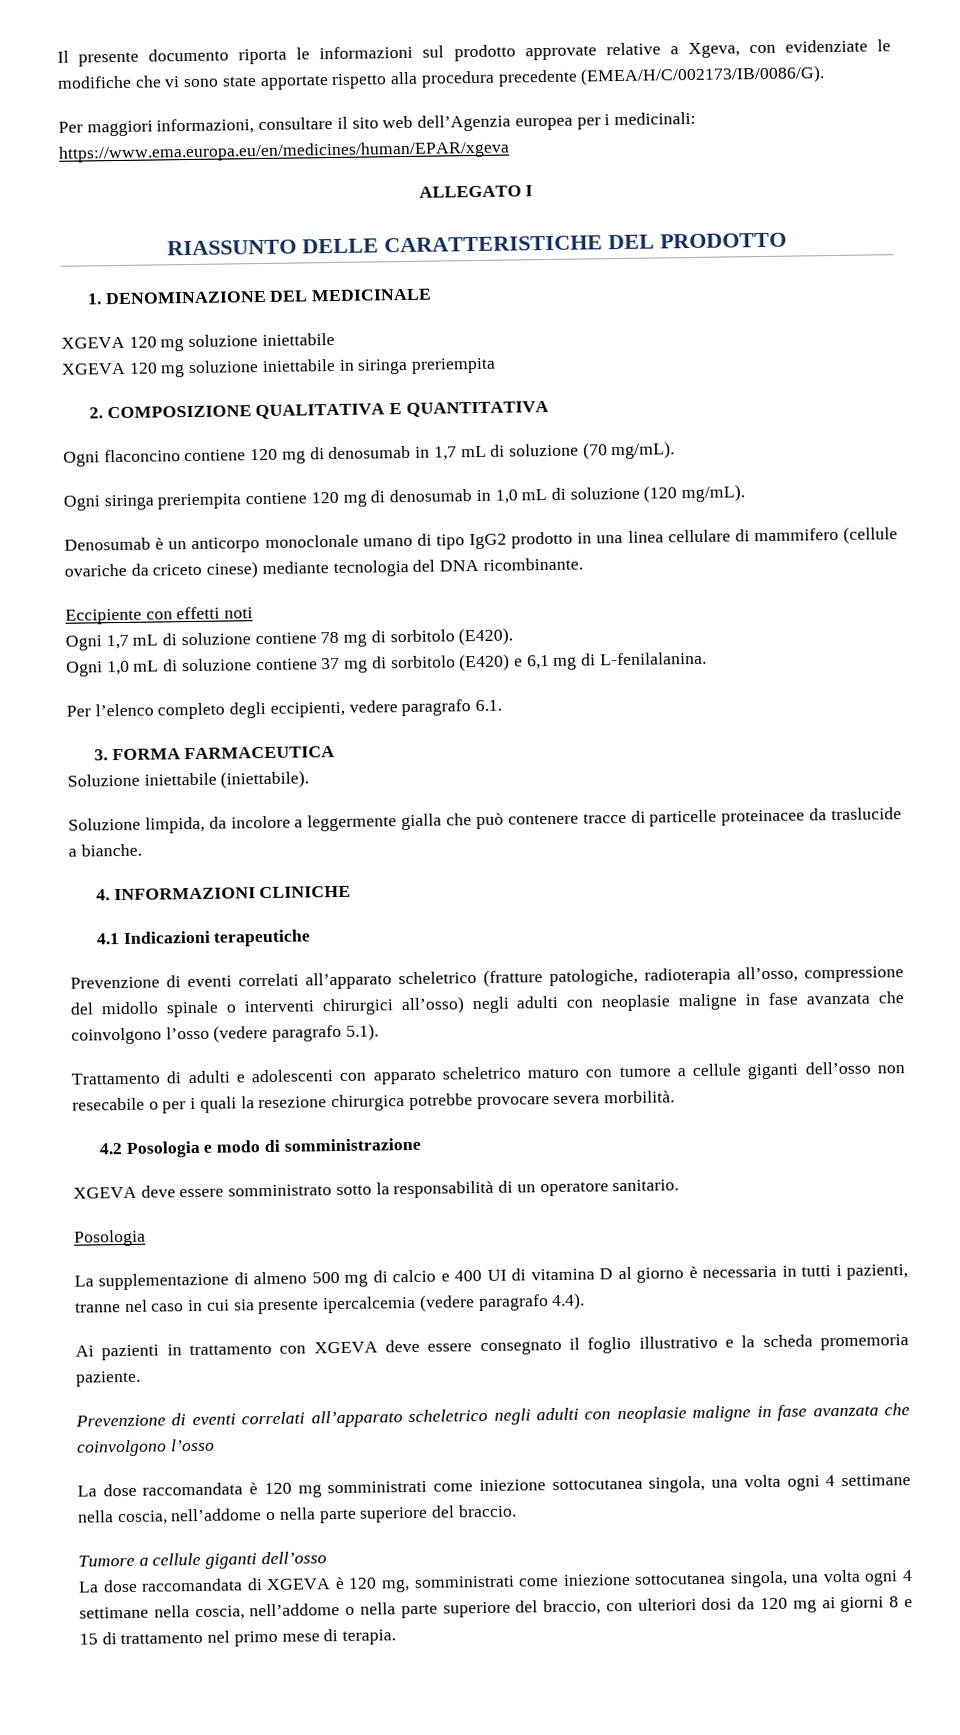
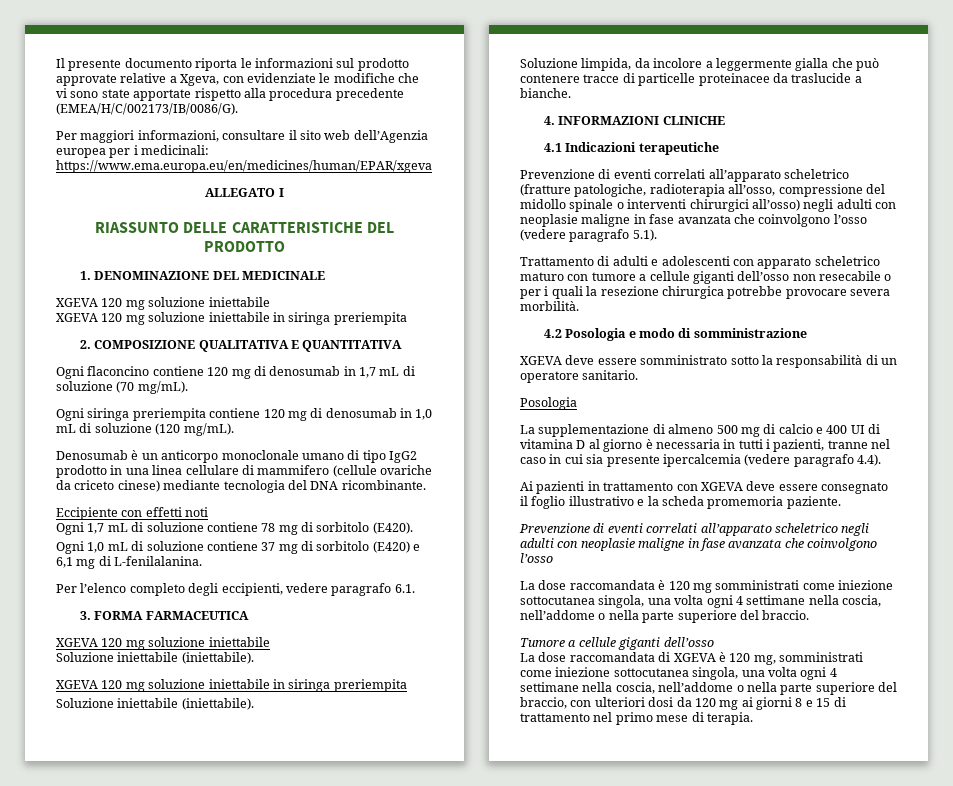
(336, 753) none -> [56,637,270,650] [56,652,254,664] [56,679,407,692] // XGEVA 120 mg soluzione iniettabile // Soluzione iniettabile (iniettabile). // XGEVA 120 mg soluzione iniettabile in siringa preriempita

